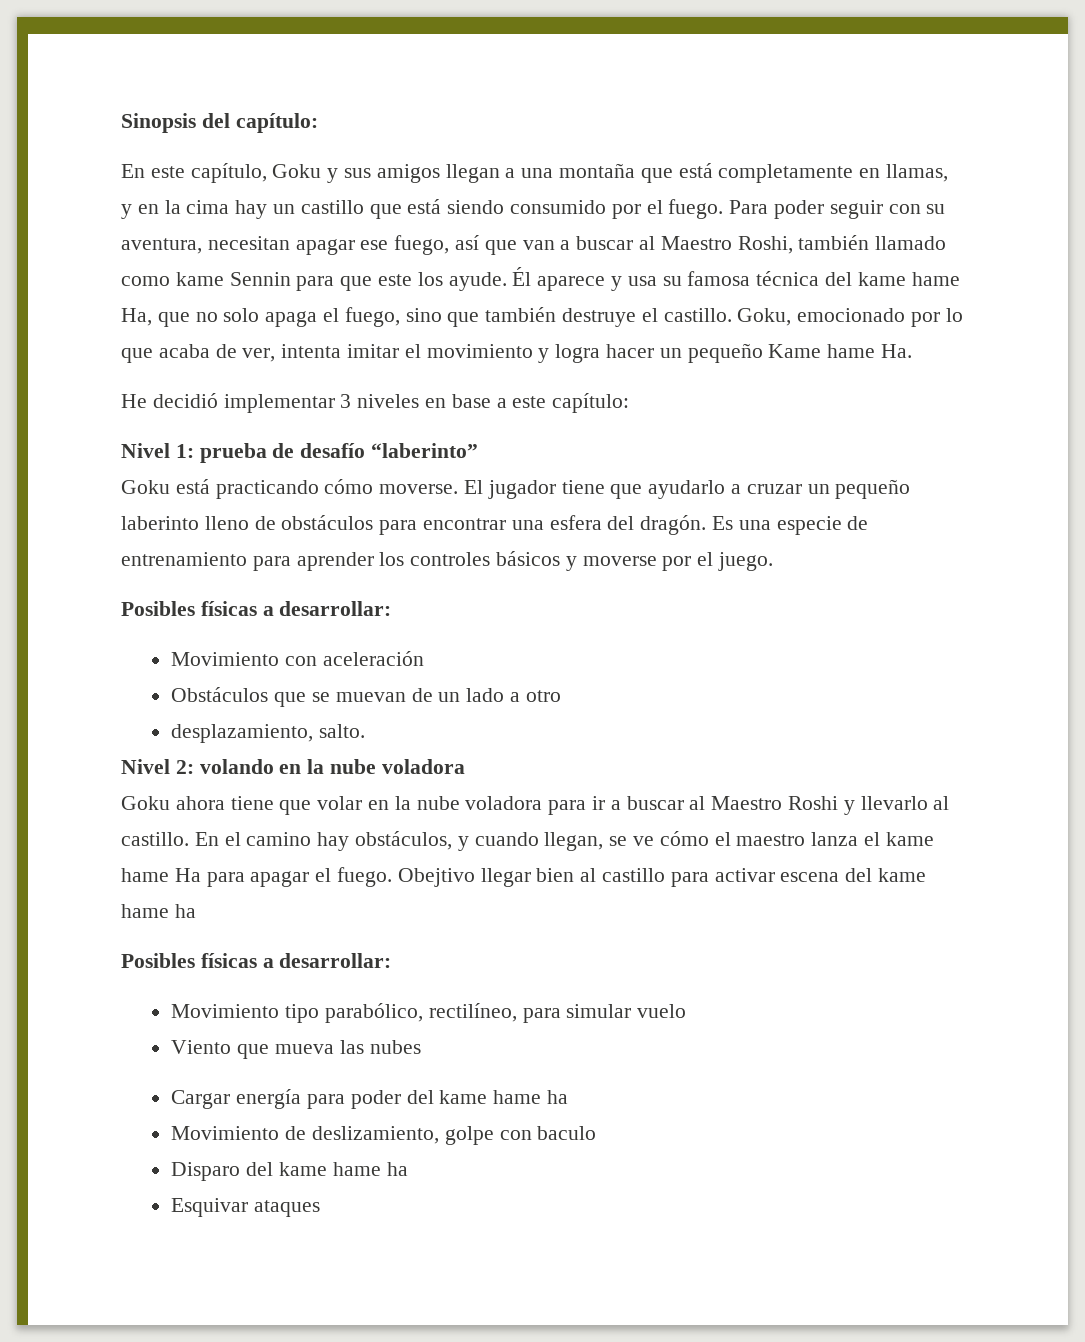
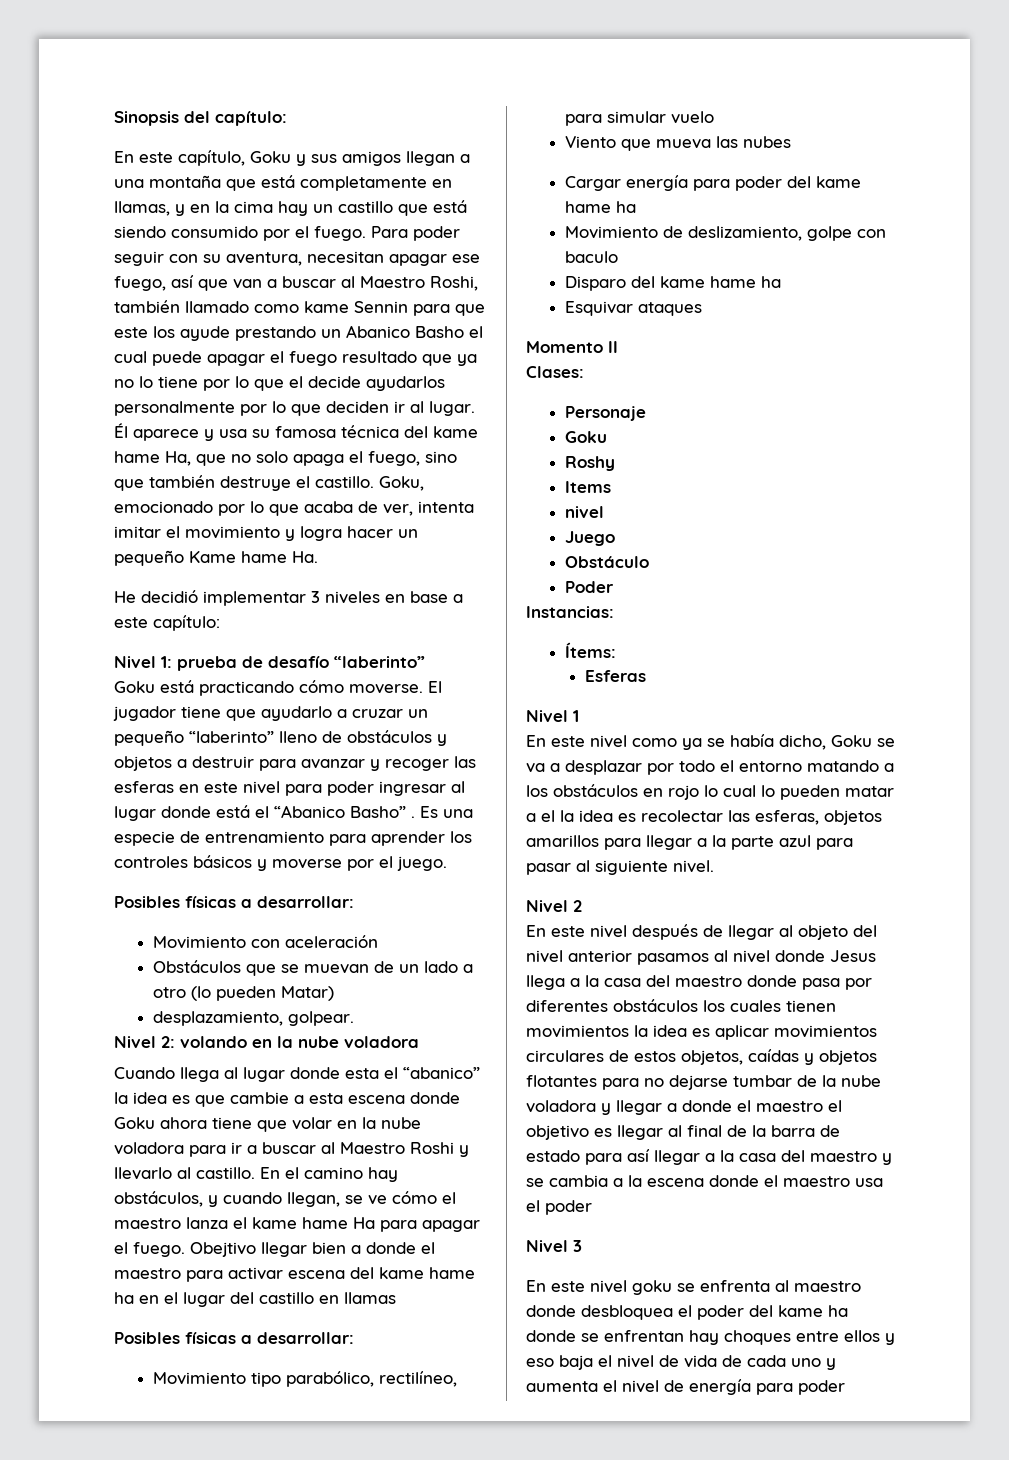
[448,272,507,291] ayude. -> [180,325,483,341] [114,351,477,366] [114,376,445,391] [114,401,475,416] ayude prestando un Abanico Basho el cual puede apagar el fuego resultado que ya no lo tiene por lo que el decide ayudarlos personalmente por lo que deciden ir al lugar.
[121,516,199,530] laberinto -> [189,731,274,743] “laberinto”
[379,515,707,535] para encontrar una esfera del dragón. -> [437,734,447,746] [114,756,476,771] [114,781,465,796] [114,805,415,821] y objetos a destruir para avanzar y recoger las esferas en este nivel para poder ingresar al lugar donde está el “Abanico Basho” .
(561, 696) none -> [191,986,335,1001] (lo pueden Matar)
[319,724,366,738] salto. -> [288,1011,355,1026] golpear.
(465, 766) none -> [114,1067,480,1082] [114,1092,460,1107] Cuando llega al lugar donde esta el “abanico” la idea es que cambie a esta escena donde
[580,868,666,882] al castillo -> [351,1242,435,1254] [114,1268,181,1279] a donde el maestro
(196, 911) none -> [139,1292,396,1307] en el lugar del castillo en llamas
(321, 1208) none -> [526,341,618,353] [526,366,584,378] [565,406,647,421] [565,431,608,443] [565,456,616,471] [565,481,612,493] [565,506,605,518] [565,531,616,546] [565,556,650,568] [565,581,615,593] [526,606,614,618] [565,642,617,658] [585,670,647,682] [526,710,579,722] [526,734,895,750] [526,760,894,775] [526,784,894,800] [526,810,882,825] [526,835,853,850] [526,860,714,875] [526,900,582,912] [526,924,877,940] [526,950,876,965] [526,975,872,990] [526,999,836,1012] [526,1025,877,1040] [526,1049,877,1065] [526,1075,881,1090] [526,1100,842,1115] [526,1125,840,1140] [526,1149,892,1165] [526,1175,883,1187] [526,1200,592,1215] [526,1240,582,1252] [526,1280,861,1295] [526,1305,848,1320] [526,1330,895,1345] [526,1355,836,1370] [526,1379,845,1395] // Momento II // Clases: // Personaje // Goku // Roshy // Items // nivel // Juego // Obstáculo // Poder // Instancias: // Ítems: // Esferas // Nivel 1 // En este nivel como ya se había dicho, Goku se va a desplazar por todo el entorno matando a los obstáculos en rojo lo cual lo pueden matar a el la idea es recolectar las esferas, objetos amarillos para llegar a la parte azul para pasar al siguiente nivel. // Nivel 2 // En este nivel después de llegar al objeto del nivel anterior pasamos al nivel donde Jesus llega a la casa del maestro donde pasa por diferentes obstáculos los cuales tienen movimientos la idea es aplicar movimientos circulares de estos objetos, caídas y objetos flotantes para no dejarse tumbar de la nube voladora y llegar a donde el maestro el objetivo es llegar al final de la barra de estado para así llegar a la casa del maestro y se cambia a la escena donde el maestro usa el poder // Nivel 3 // En este nivel goku se enfrenta al maestro donde desbloquea el poder del kame ha donde se enfrentan hay choques entre ellos y eso baja el nivel de vida de cada uno y aumenta el nivel de energía para poder

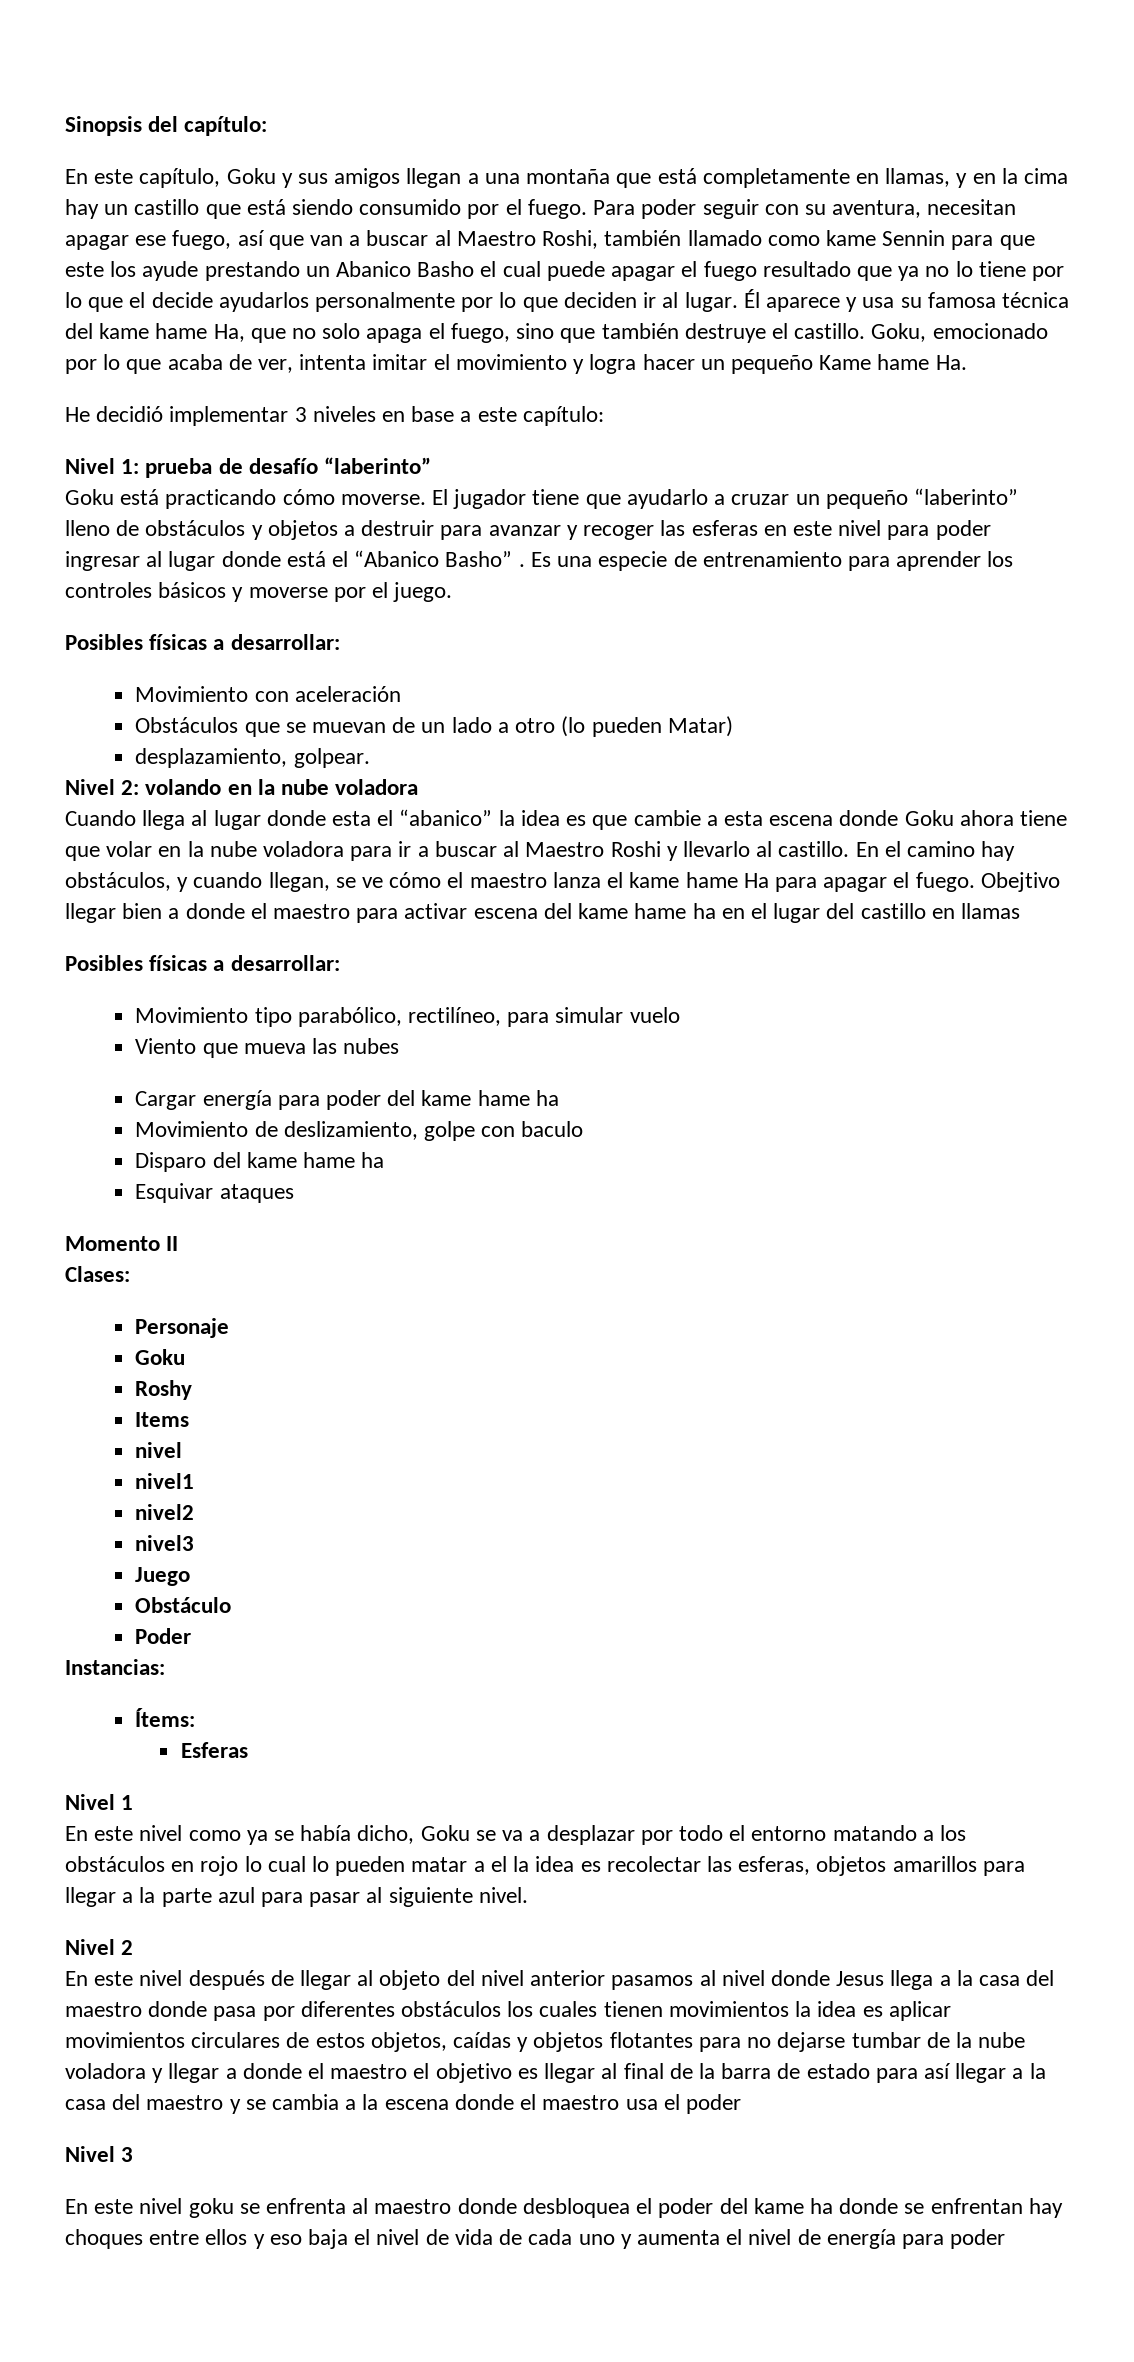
(605, 512) none -> [135,1473,195,1489] [135,1504,195,1520] [135,1535,195,1551] // nivel1 // nivel2 // nivel3

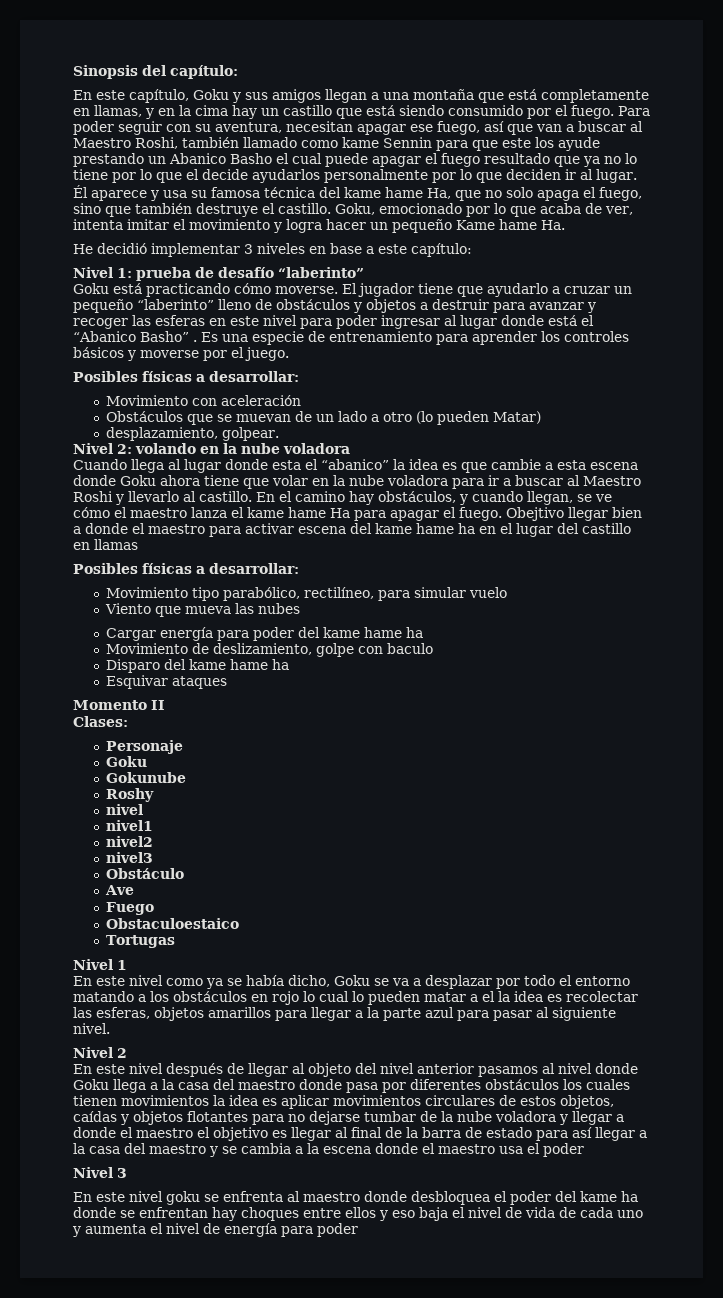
(186, 1357) none -> [106,772,187,783] // Gokunube
[135,1412,190,1427] // Items -> (155, 795) none
[135,1567,191,1586] // Juego -> (154, 857) none
[135,1628,192,1644] [65,1659,165,1675] [135,1708,196,1727] [180,1742,248,1758] Poder // Instancias: // Ítems: // Esferas -> [105,885,135,895] [106,902,155,915] [106,918,240,929] [106,935,176,948] Ave // Fuego // Obstaculoestaico // Tortugas
[836,1971,885,1986] Jesus -> [73,1079,109,1090] Goku

